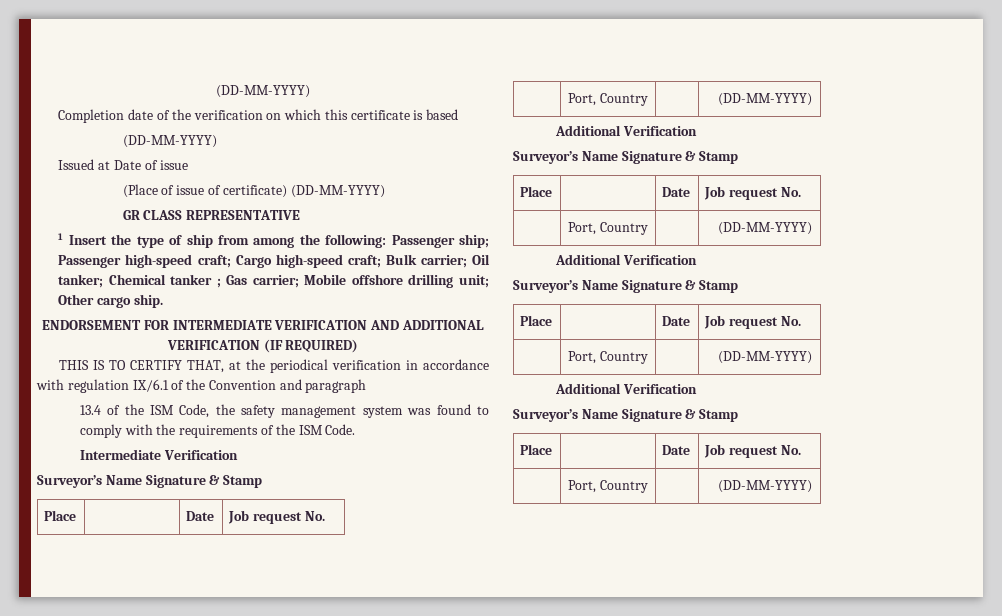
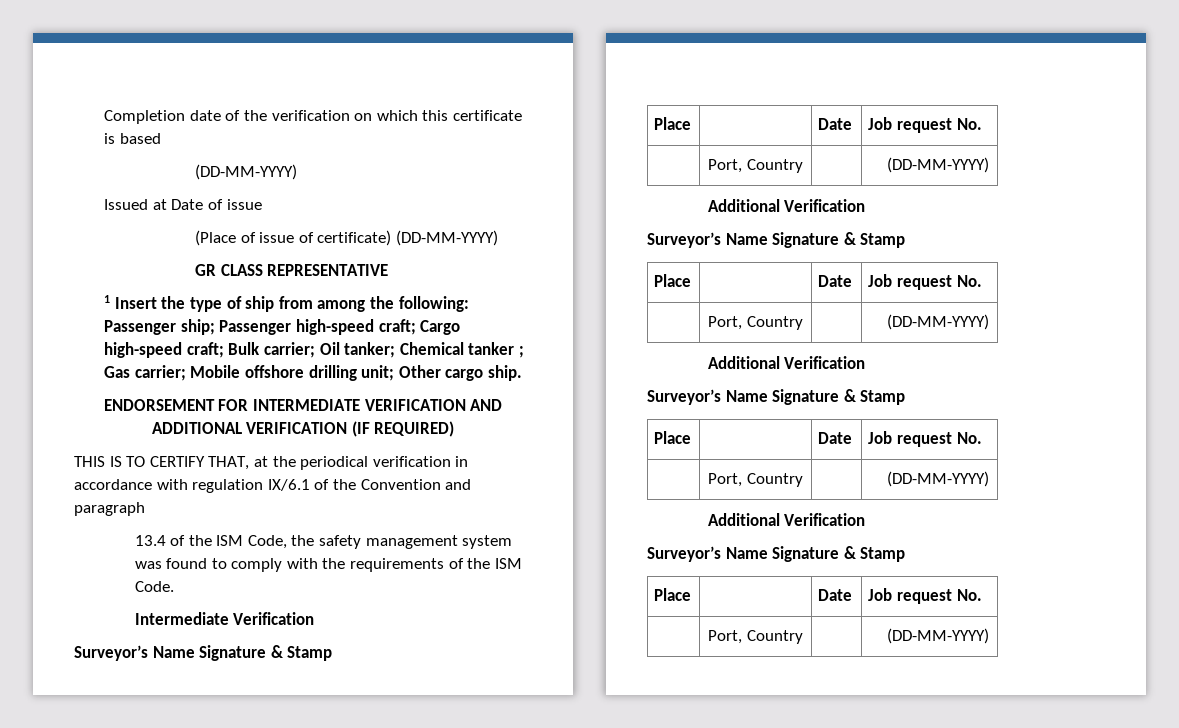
[216,85,310,98] (DD-MM-YYYY) // -> (104, 117) none

